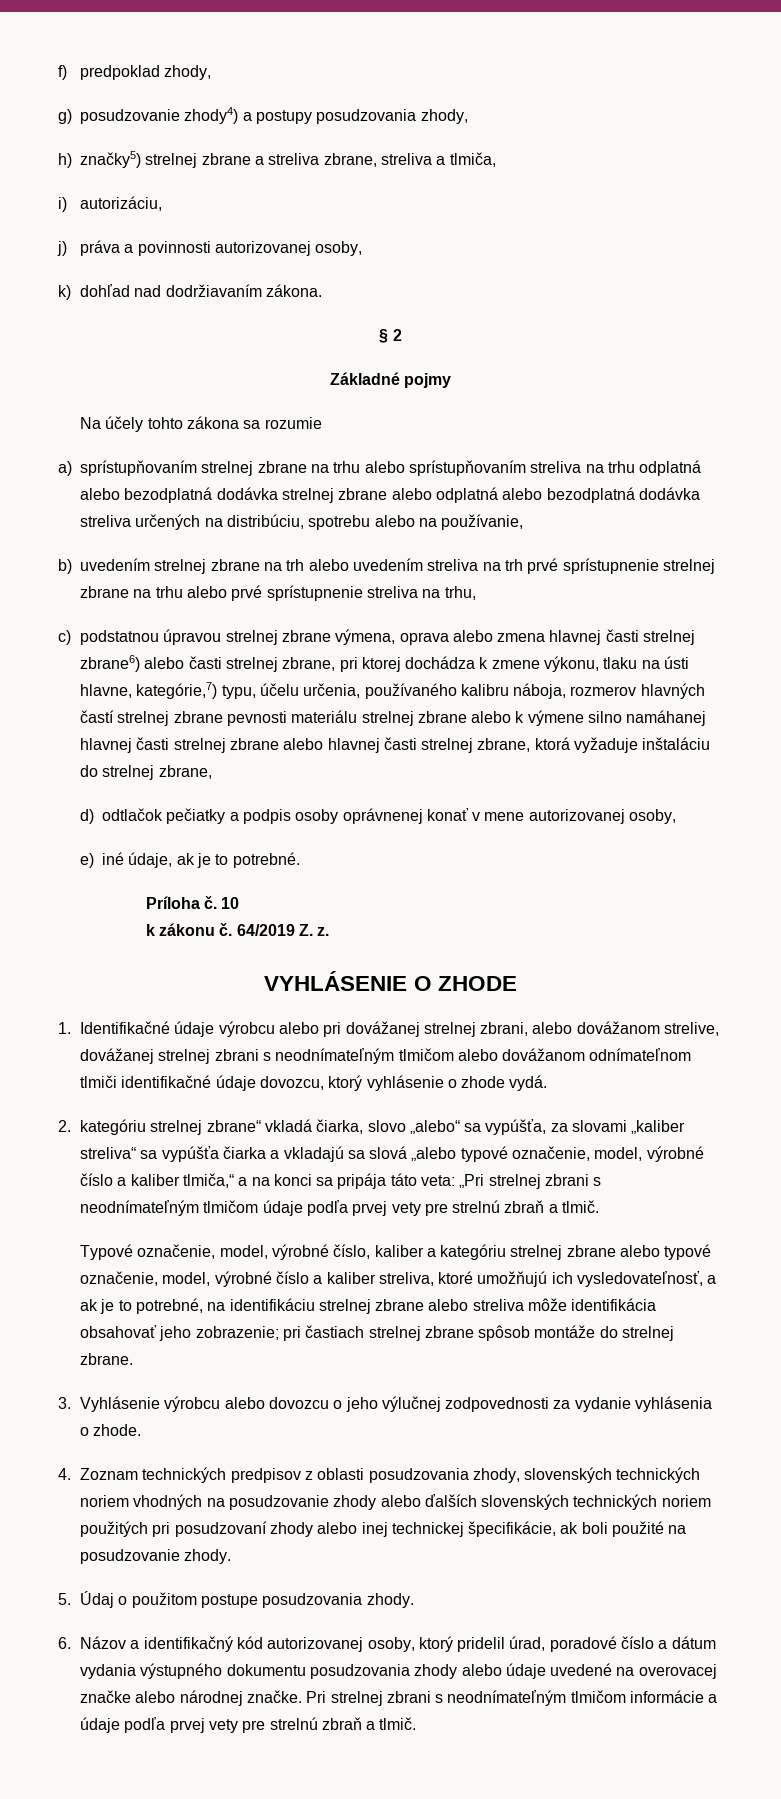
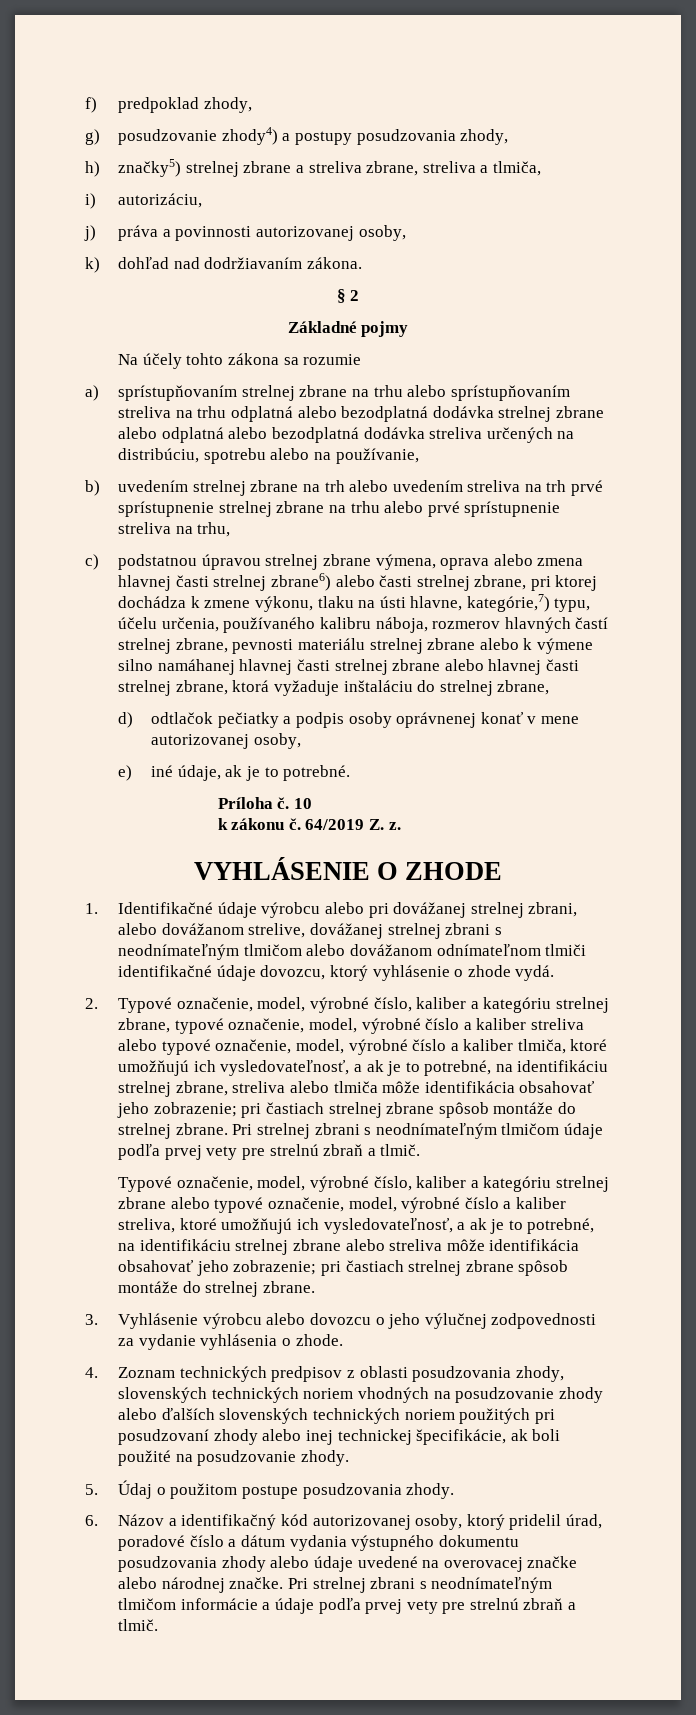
[173,711,223,723] zbrane -> [175,638,228,653] zbrane,
[79,1119,686,1135] [79,1146,704,1162] [79,1173,485,1189] kategóriu strelnej zbrane“ vkladá čiarka, slovo „alebo“ sa vypúšťa, za slovami „kaliber streliva“ sa vypúšťa čiarka a vkladajú sa slová „alebo typové označenie, model, výrobné číslo a kaliber tlmiča,“ a na konci sa pripája táto veta: „Pri -> [118,997,609,1013] [118,1018,584,1034] [118,1039,608,1055] [118,1060,609,1076] [118,1081,595,1097] [117,1102,576,1118] [118,1123,253,1139] Typové označenie, model, výrobné číslo, kaliber a kategóriu strelnej zbrane, typové označenie, model, výrobné číslo a kaliber streliva alebo typové označenie, model, výrobné číslo a kaliber tlmiča, ktoré umožňujú ich vysledovateľnosť, a ak je to potrebné, na identifikáciu strelnej zbrane, streliva alebo tlmiča môže identifikácia obsahovať jeho zobrazenie; pri častiach strelnej zbrane spôsob montáže do strelnej zbrane. Pri

